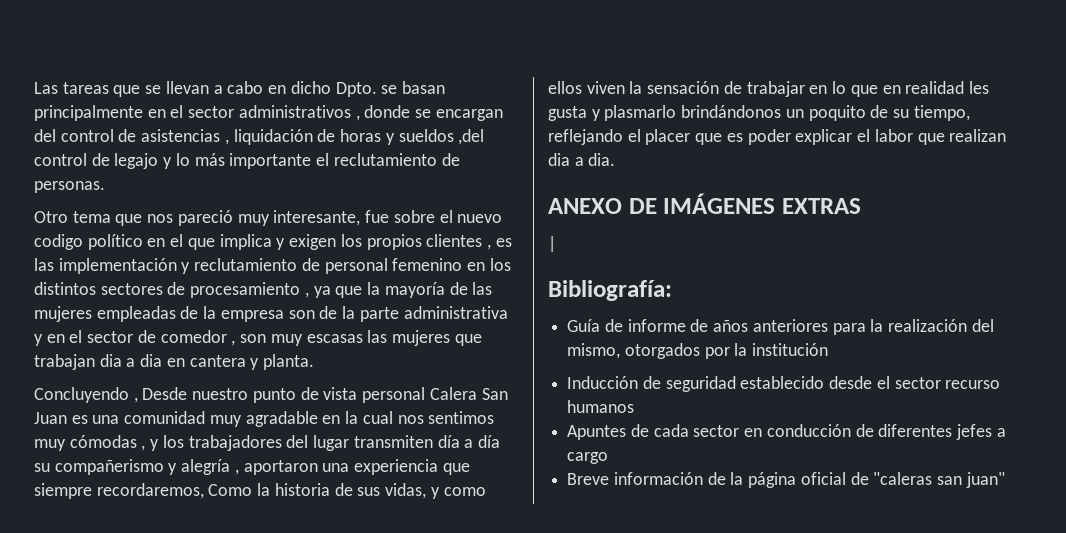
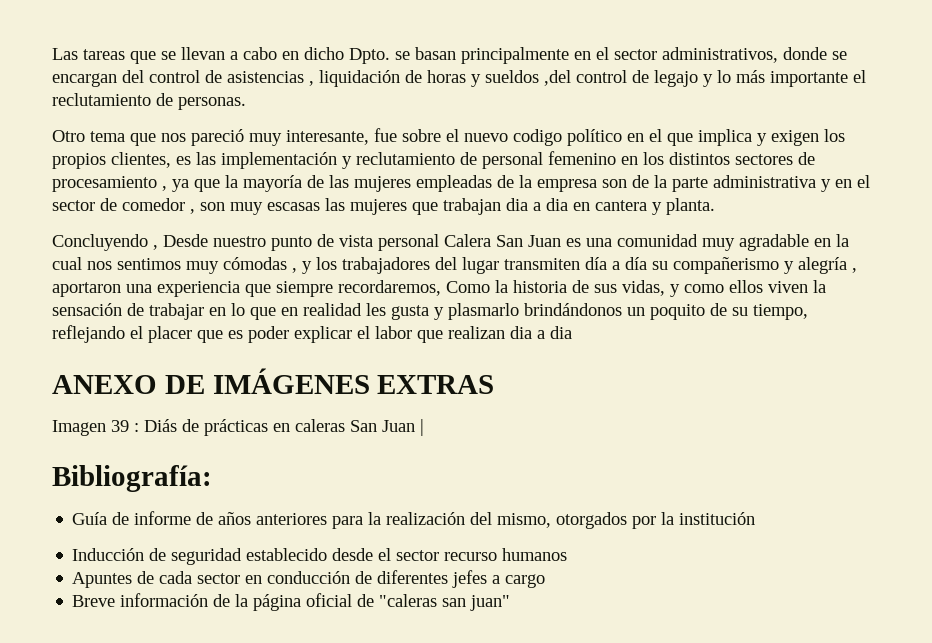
[238,105,360,121] administrativos , -> [662,47,778,63] administrativos,
[426,234,491,250] clientes , -> [111,152,171,168] clientes,
[588,153,616,166] dia. -> [550,326,572,339] dia
(861, 206) none -> [52,419,415,436] Imagen 39 : Diás de prácticas en caleras San Juan

